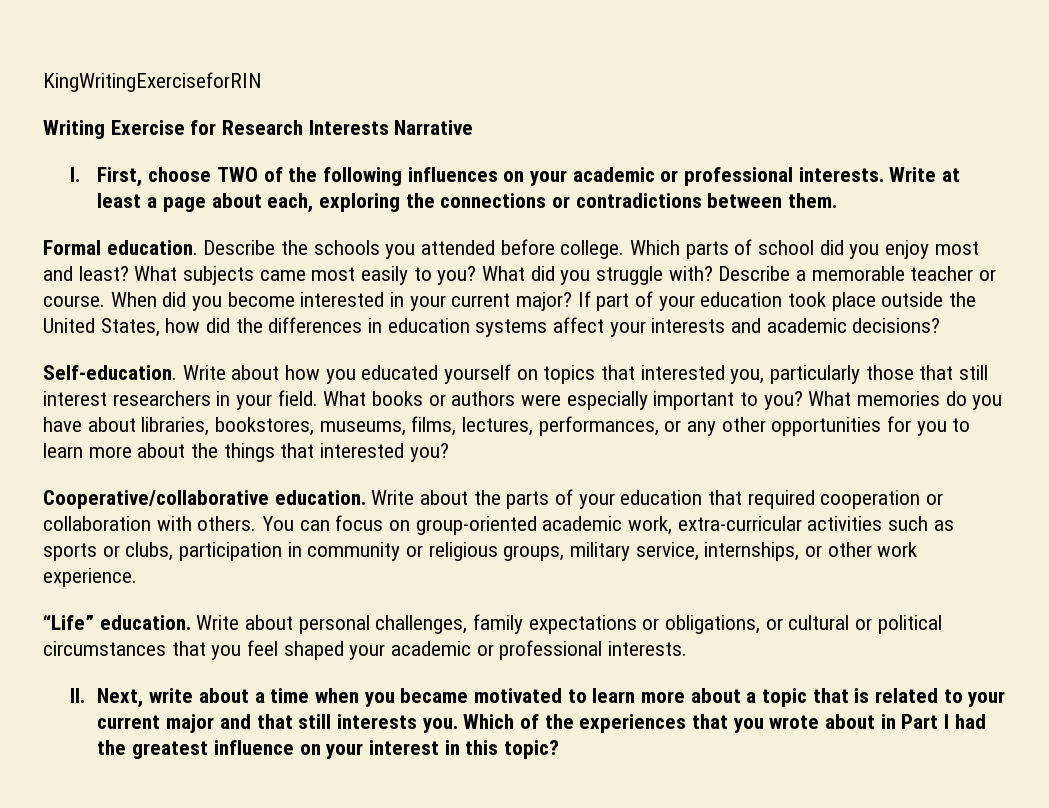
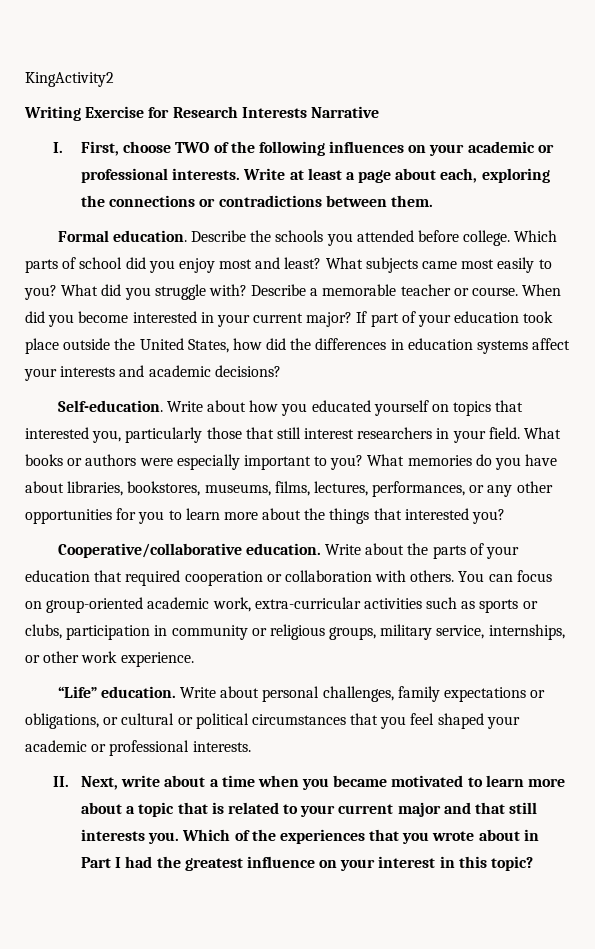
[43,72,261,92] KingWritingExerciseforRIN -> [25,72,114,87] KingActivity2

